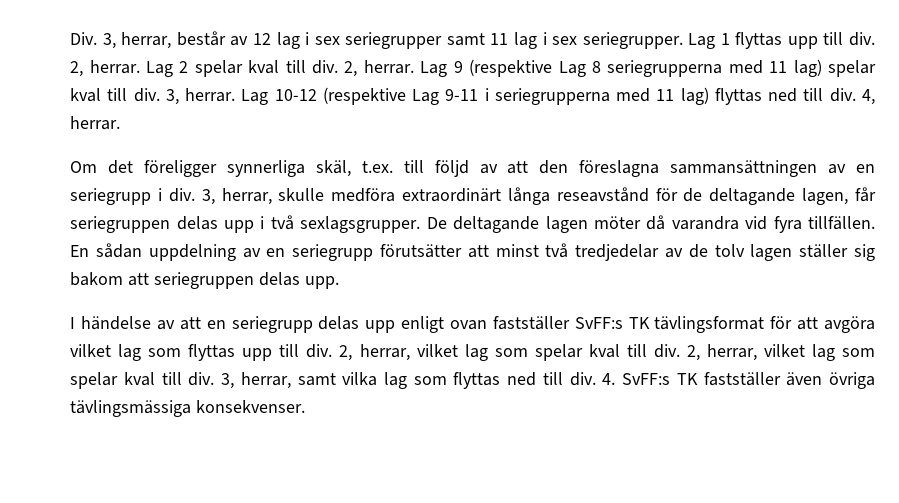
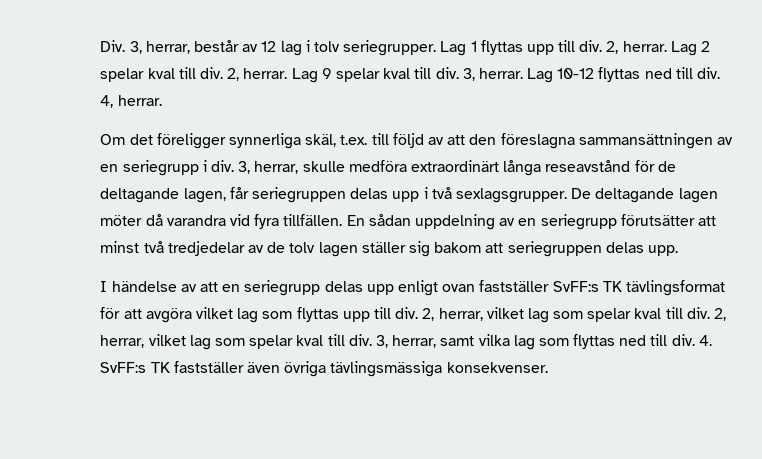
[314,32,578,49] sex seriegrupper samt 11 lag i sex -> [313,41,340,52] tolv
[469,59,822,77] (respektive Lag 8 seriegrupperna med 11 lag) -> (332, 73) none
[322,87,709,105] (respektive Lag 9-11 i seriegrupperna med 11 lag) -> (595, 73) none

